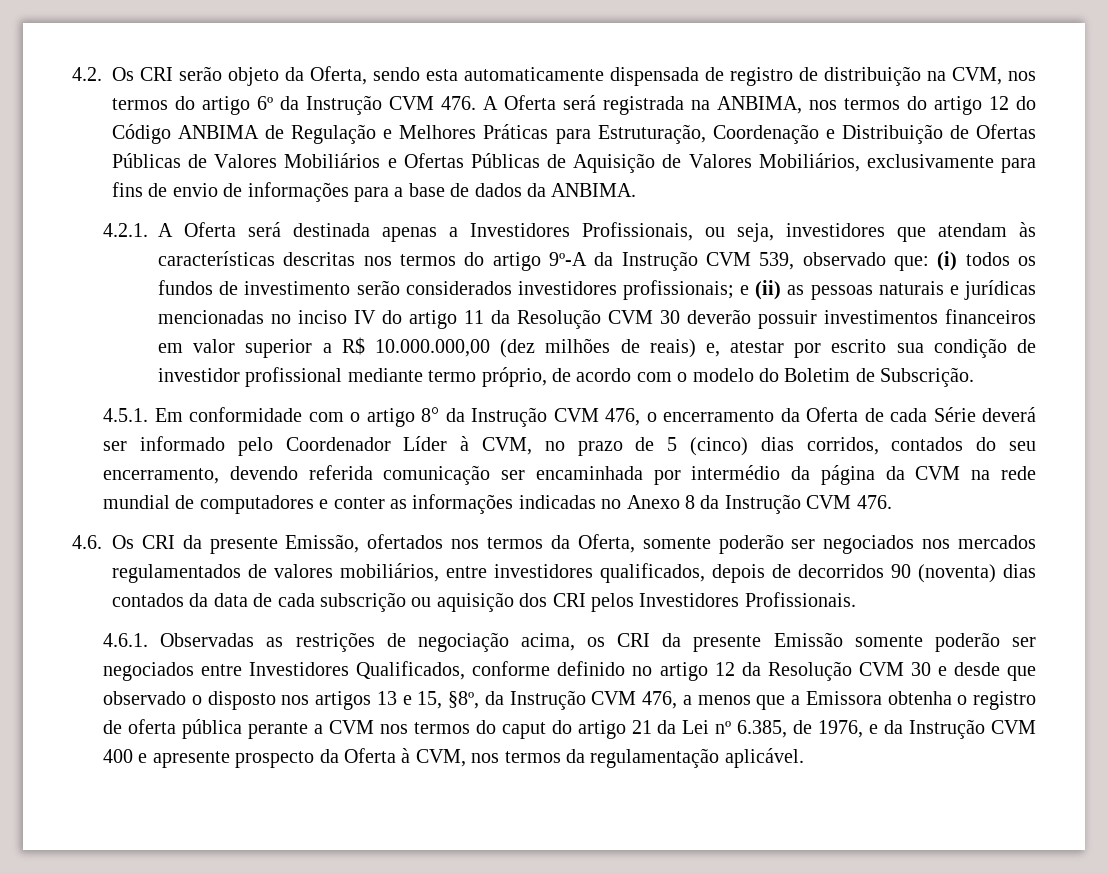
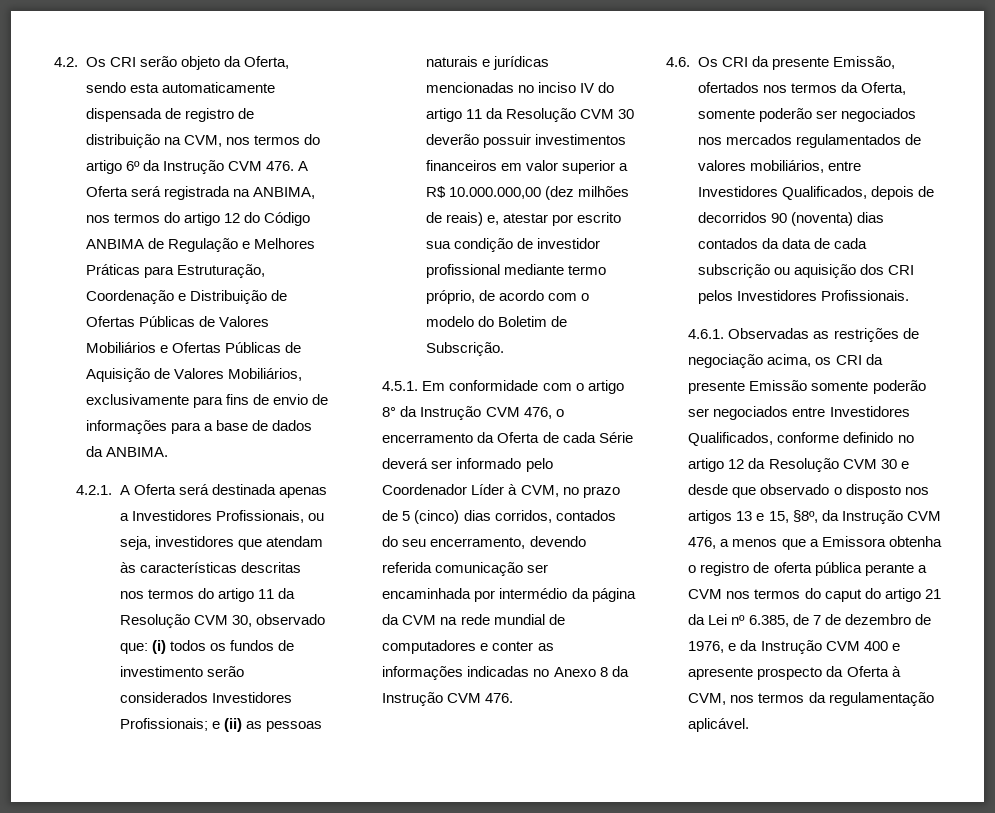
[549,251,795,271] 9º-A da Instrução CVM 539, -> [258,588,296,599] [119,614,252,628] 11 da Resolução CVM 30,
[517,280,734,300] investidores profissionais; -> [211,692,292,703] [119,718,208,731] Investidores Profissionais;
[494,563,705,583] investidores qualificados, -> [697,186,867,200] Investidores Qualificados,
(813, 727) none -> [812,614,931,625] 7 de dezembro de

